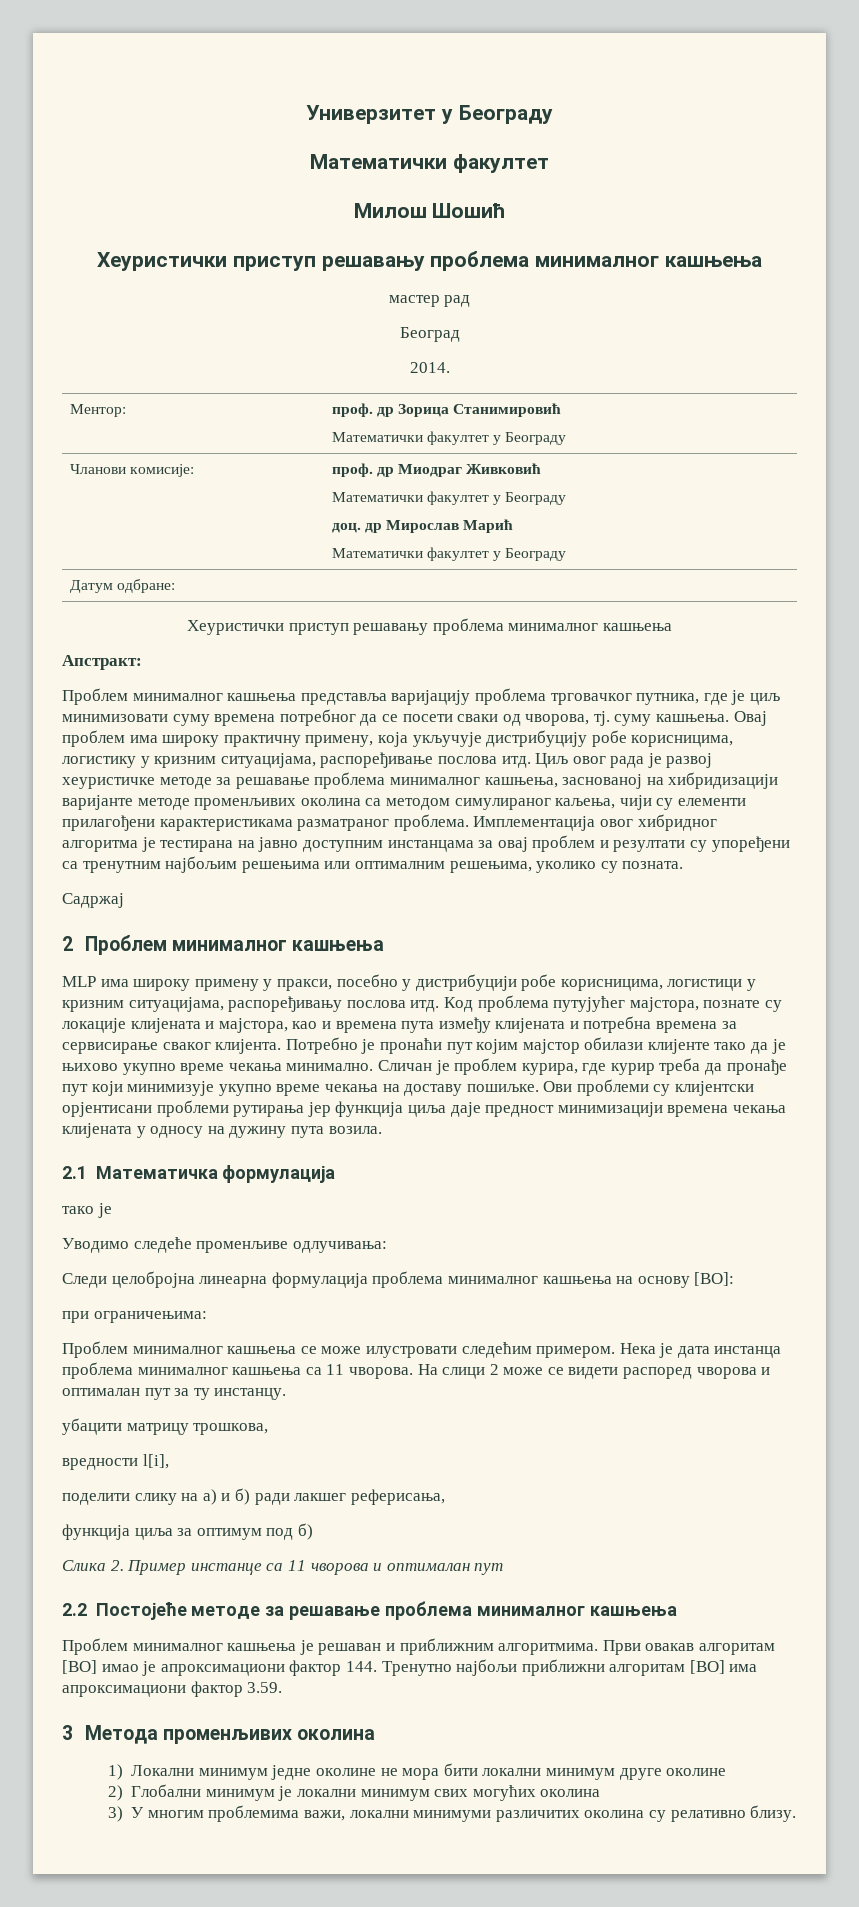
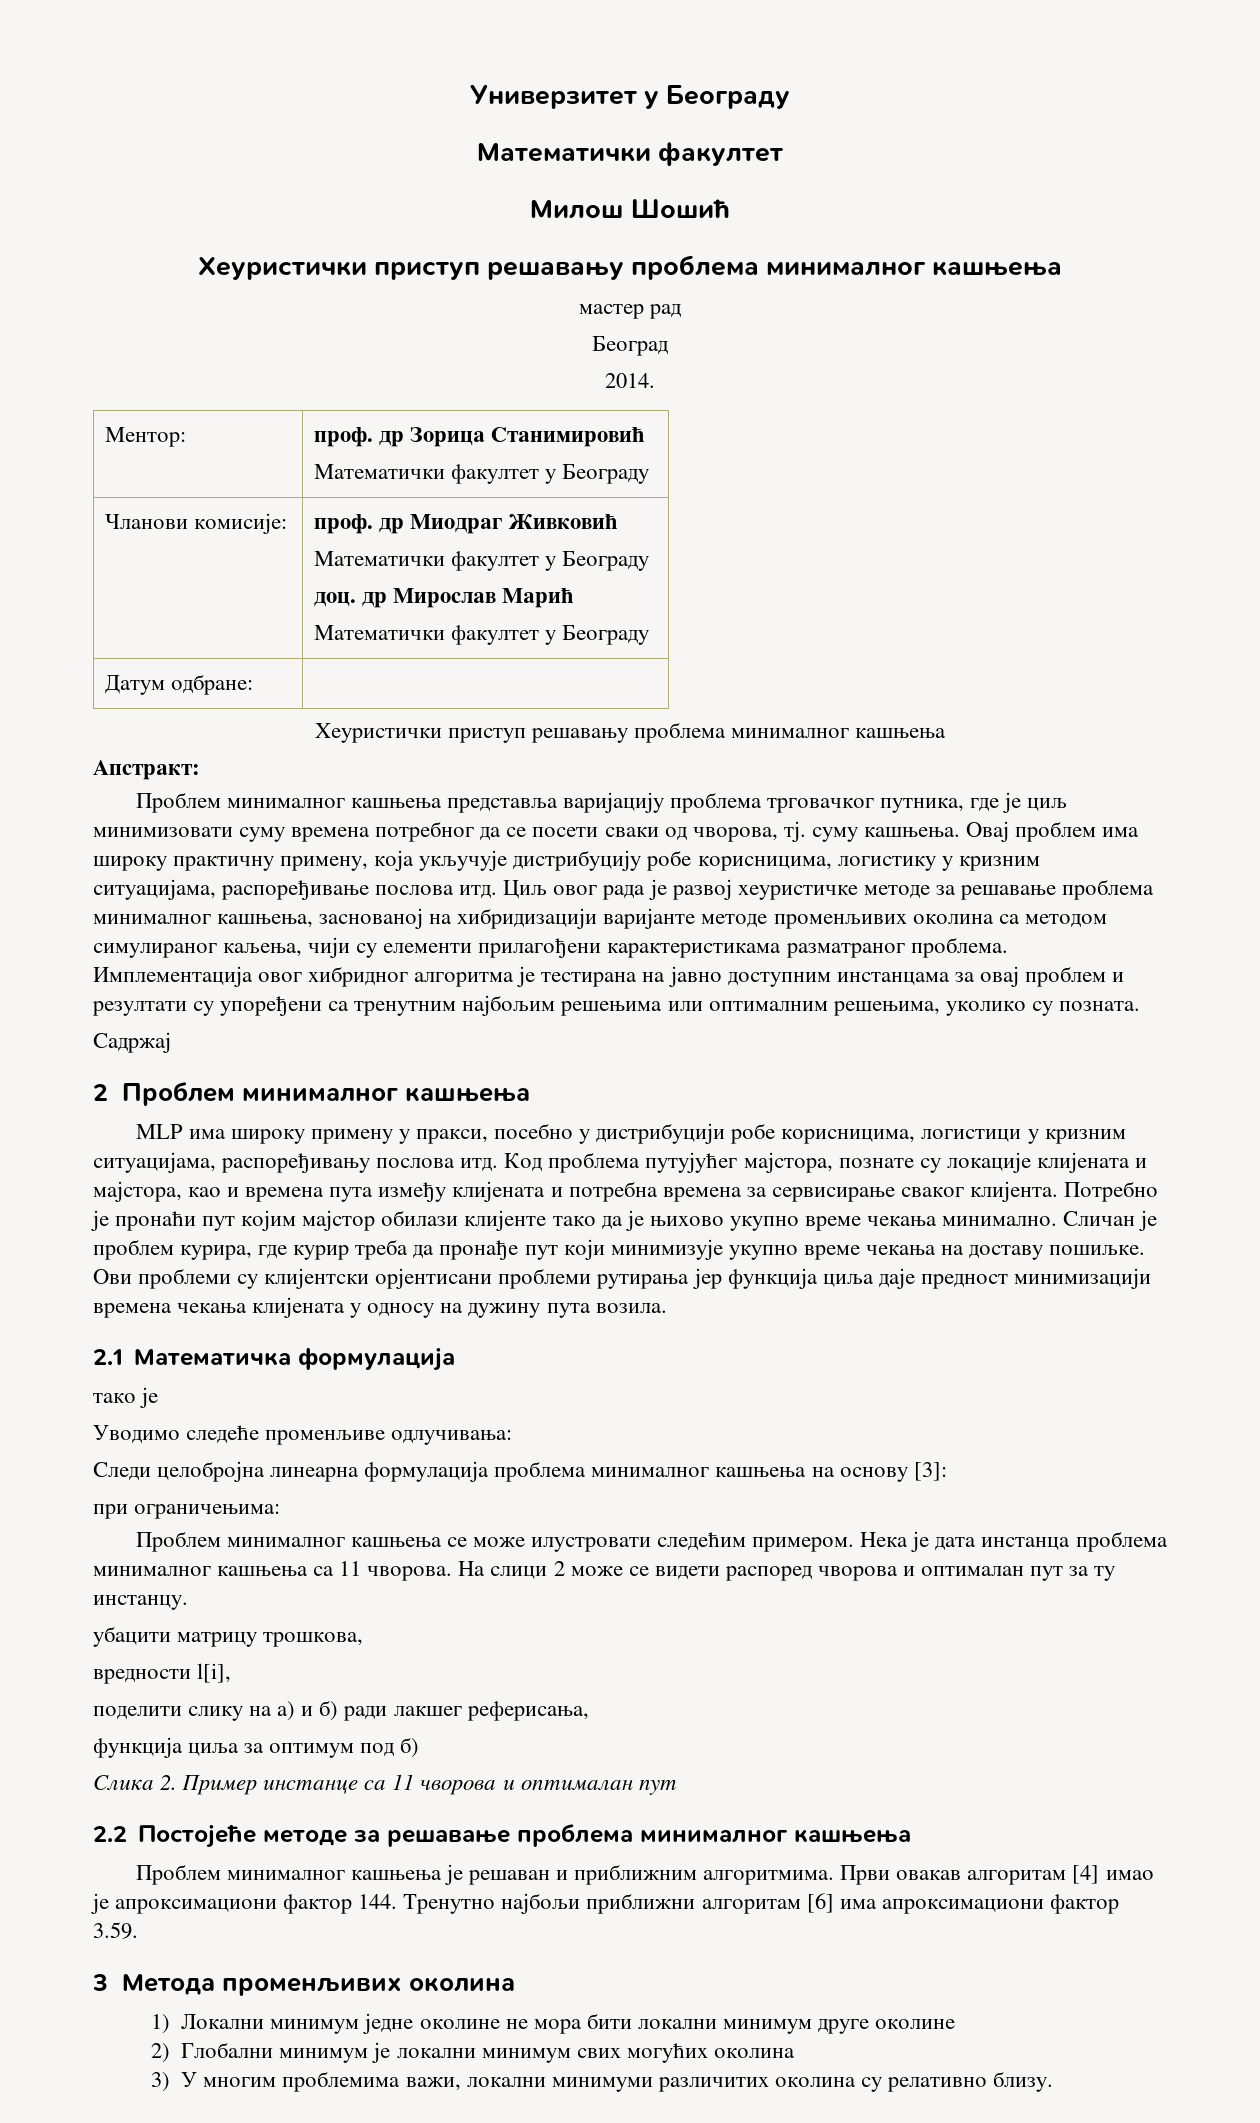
[694,1272,735,1286] [BO]: -> [913,1462,947,1481] [3]:
[62,1660,97,1674] [BO] -> [1072,1865,1100,1884] [4]
[689,1660,725,1674] [BO] -> [806,1893,834,1913] [6]

